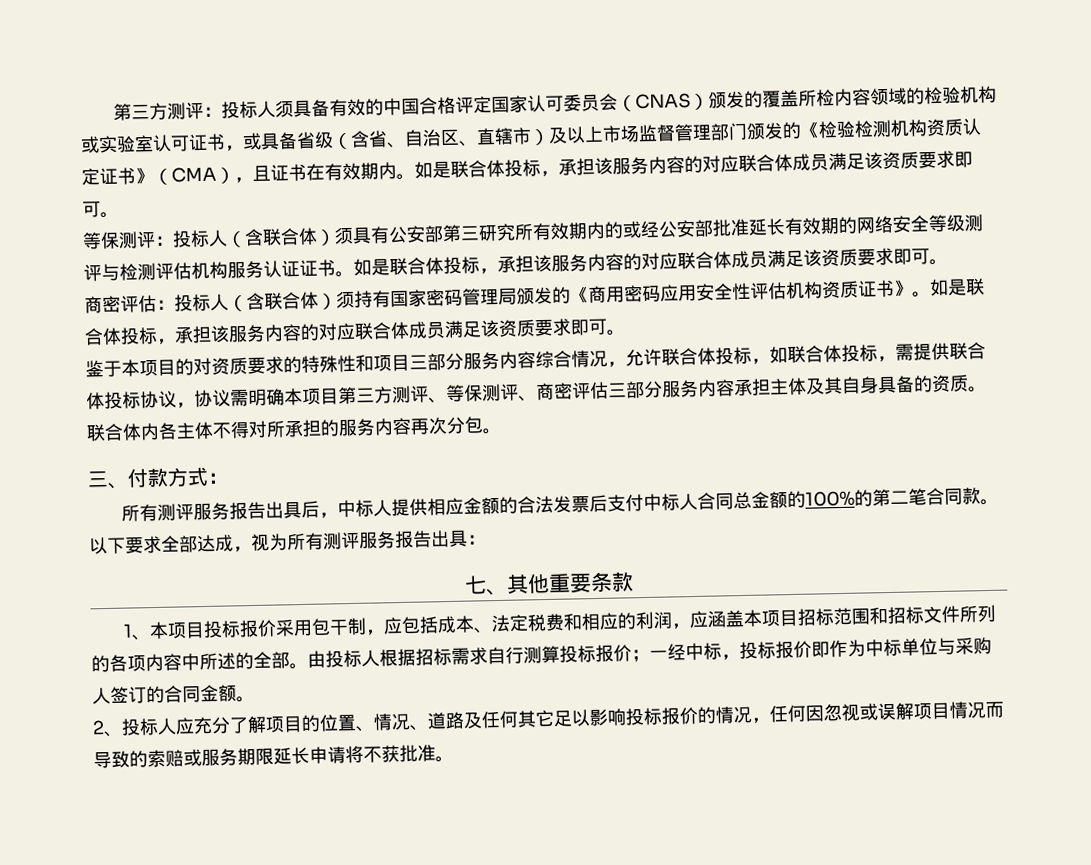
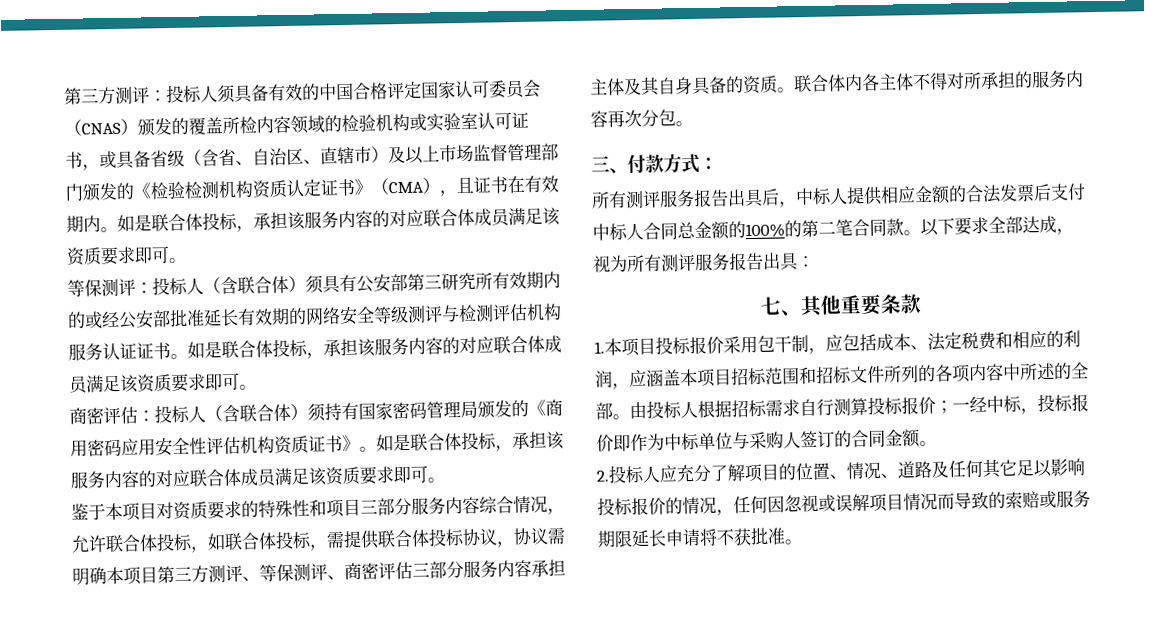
[175,358,194,376] 的 -> (157, 511) none
[122,623,151,641] 1、 -> [594,341,605,354] 1.
[92,720,123,738] 2、 -> [596,470,609,482] 2.

